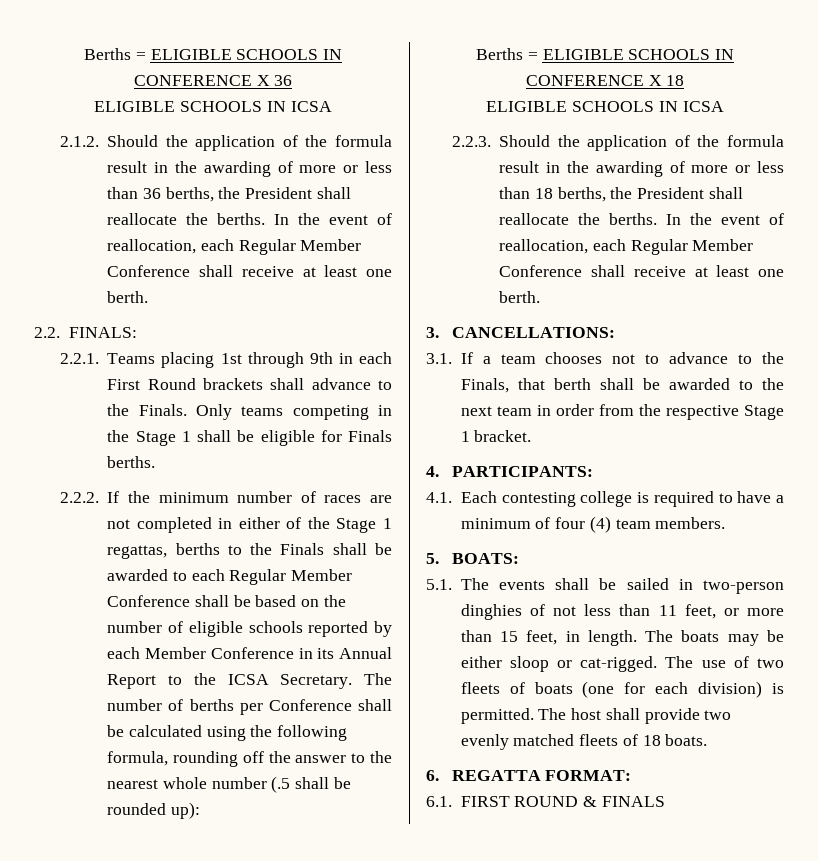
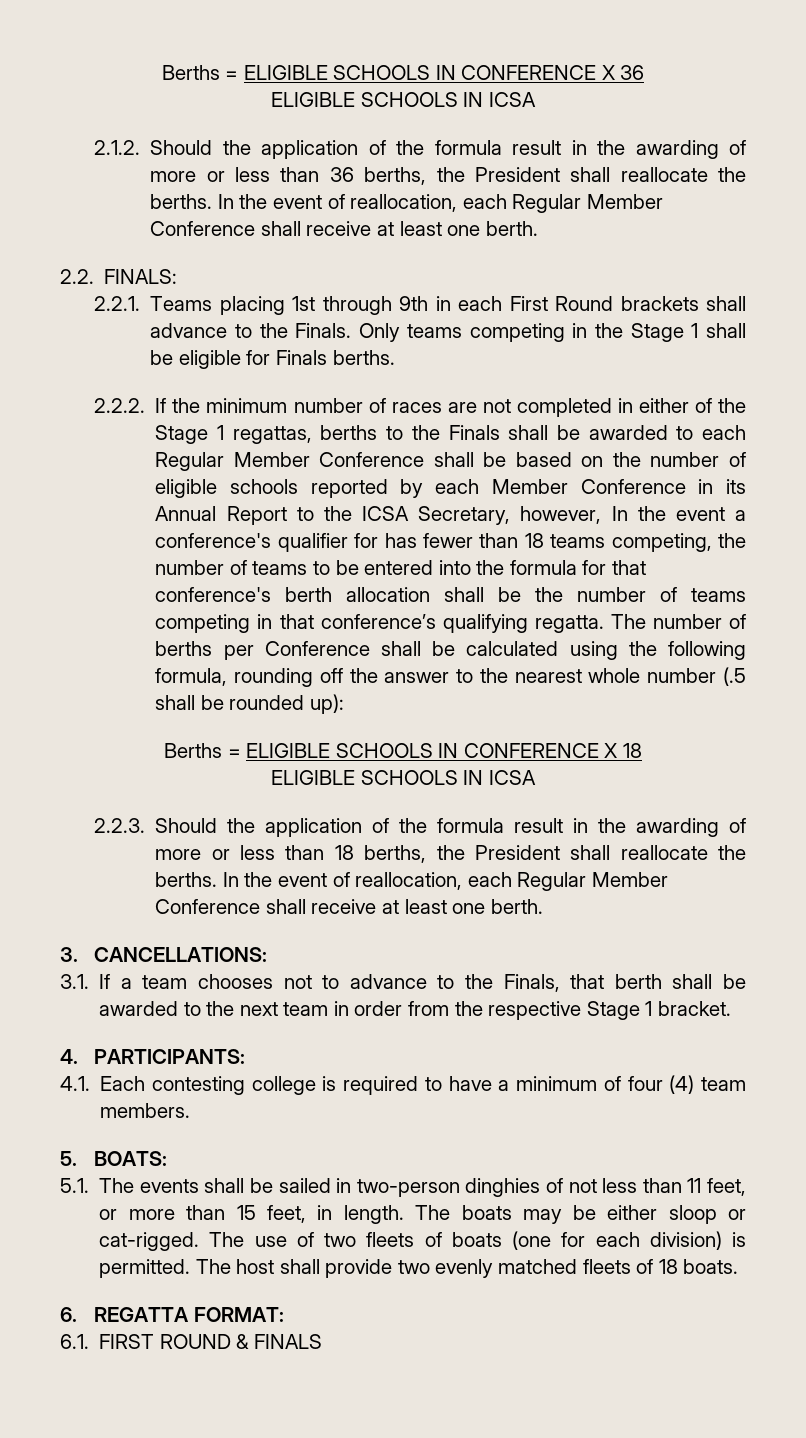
[280,674,353,689] Secretary. -> [418,506,746,525] [155,533,747,552] [155,560,646,575] [155,587,747,602] [155,614,604,633] Secretary, however, In the event a conference's qualifier for has fewer than 18 teams competing, the number of teams to be entered into the formula for that conference's berth allocation shall be the number of teams competing in that conference’s qualifying regatta.

